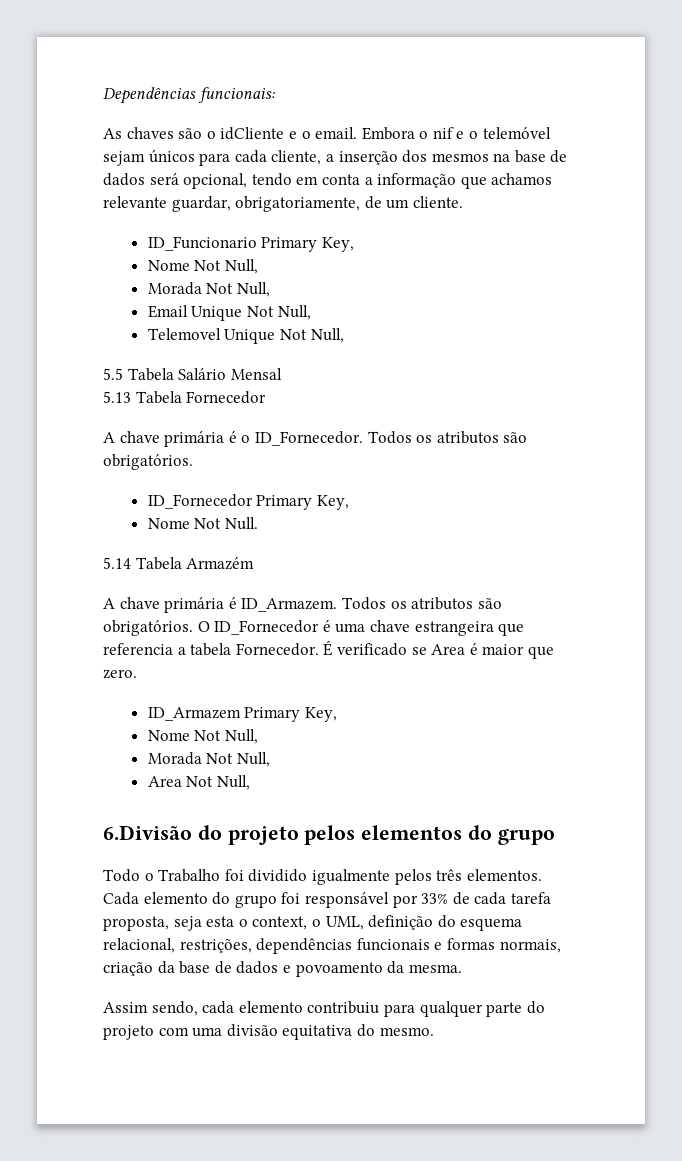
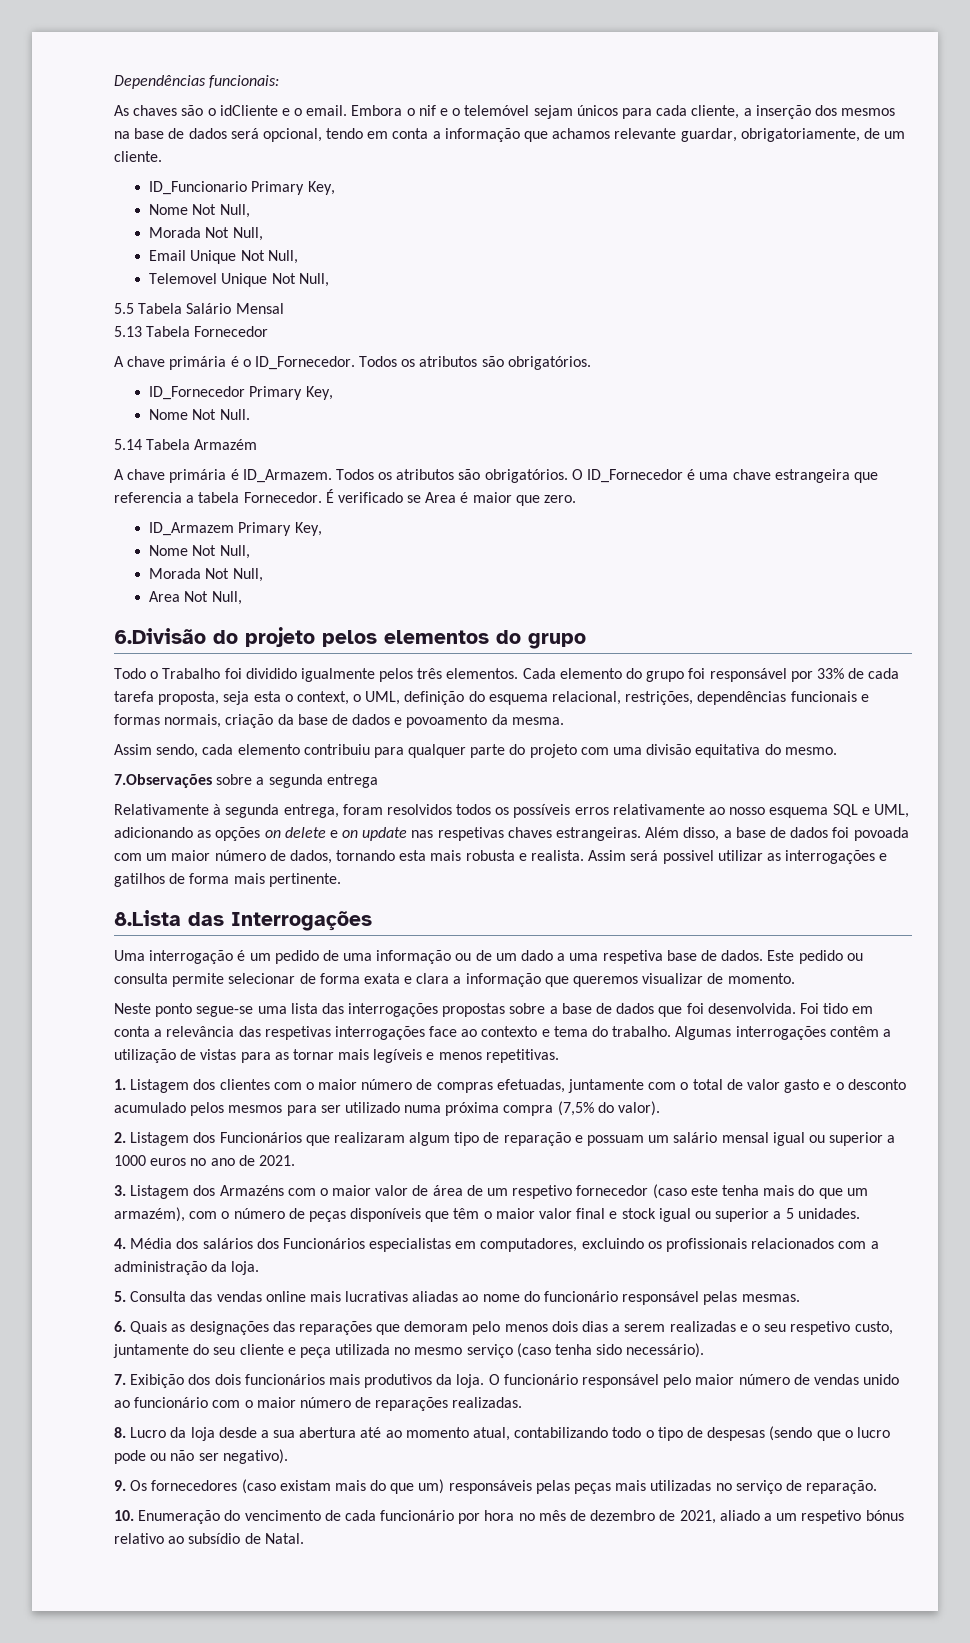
(434, 1031) none -> [114,774,378,788] [114,804,909,818] [114,827,909,841] [114,850,888,864] [114,873,341,887] [114,910,372,931] [114,950,863,964] [114,973,795,987] [114,1003,874,1017] [114,1026,891,1040] [114,1049,559,1063] [114,1079,906,1093] [114,1101,661,1116] [114,1132,896,1146] [114,1155,295,1166] [114,1184,868,1199] [114,1207,860,1222] [114,1238,879,1252] [114,1261,260,1275] [114,1291,800,1305] [114,1321,893,1335] [113,1343,705,1358] [114,1374,900,1388] [114,1397,523,1411] [114,1426,890,1441] [114,1449,288,1464] [114,1479,878,1494] [114,1510,904,1524] [114,1533,304,1544] // 7.Observações sobre a segunda entrega // Relativamente à segunda entrega, foram resolvidos todos os possíveis erros relativamente ao nosso esquema SQL e UML, adicionando as opções on delete e on update nas respetivas chaves estrangeiras. Além disso, a base de dados foi povoada com um maior número de dados, tornando esta mais robusta e realista. Assim será possivel utilizar as interrogações e gatilhos de forma mais pertinente. // 8.Lista das Interrogações // Uma interrogação é um pedido de uma informação ou de um dado a uma respetiva base de dados. Este pedido ou consulta permite selecionar de forma exata e clara a informação que queremos visualizar de momento. // Neste ponto segue-se uma lista das interrogações propostas sobre a base de dados que foi desenvolvida. Foi tido em conta a relevância das respetivas interrogações face ao contexto e tema do trabalho. Algumas interrogações contêm a utilização de vistas para as tornar mais legíveis e menos repetitivas. // 1. Listagem dos clientes com o maior número de compras efetuadas, juntamente com o total de valor gasto e o desconto acumulado pelos mesmos para ser utilizado numa próxima compra (7,5% do valor). // 2. Listagem dos Funcionários que realizaram algum tipo de reparação e possuam um salário mensal igual ou superior a 1000 euros no ano de 2021. // 3. Listagem dos Armazéns com o maior valor de área de um respetivo fornecedor (caso este tenha mais do que um armazém), com o número de peças disponíveis que têm o maior valor final e stock igual ou superior a 5 unidades. // 4. Média dos salários dos Funcionários especialistas em computadores, excluindo os profissionais relacionados com a administração da loja. // 5. Consulta das vendas online mais lucrativas aliadas ao nome do funcionário responsável pelas mesmas. // 6. Quais as designações das reparações que demoram pelo menos dois dias a serem realizadas e o seu respetivo custo, juntamente do seu cliente e peça utilizada no mesmo serviço (caso tenha sido necessário). // 7. Exibição dos dois funcionários mais produtivos da loja. O funcionário responsável pelo maior número de vendas unido ao funcionário com o maior número de reparações realizadas. // 8. Lucro da loja desde a sua abertura até ao momento atual, contabilizando todo o tipo de despesas (sendo que o lucro pode ou não ser negativo). // 9. Os fornecedores (caso existam mais do que um) responsáveis pelas peças mais utilizadas no serviço de reparação. // 10. Enumeração do vencimento de cada funcionário por hora no mês de dezembro de 2021, aliado a um respetivo bónus relativo ao subsídio de Natal.

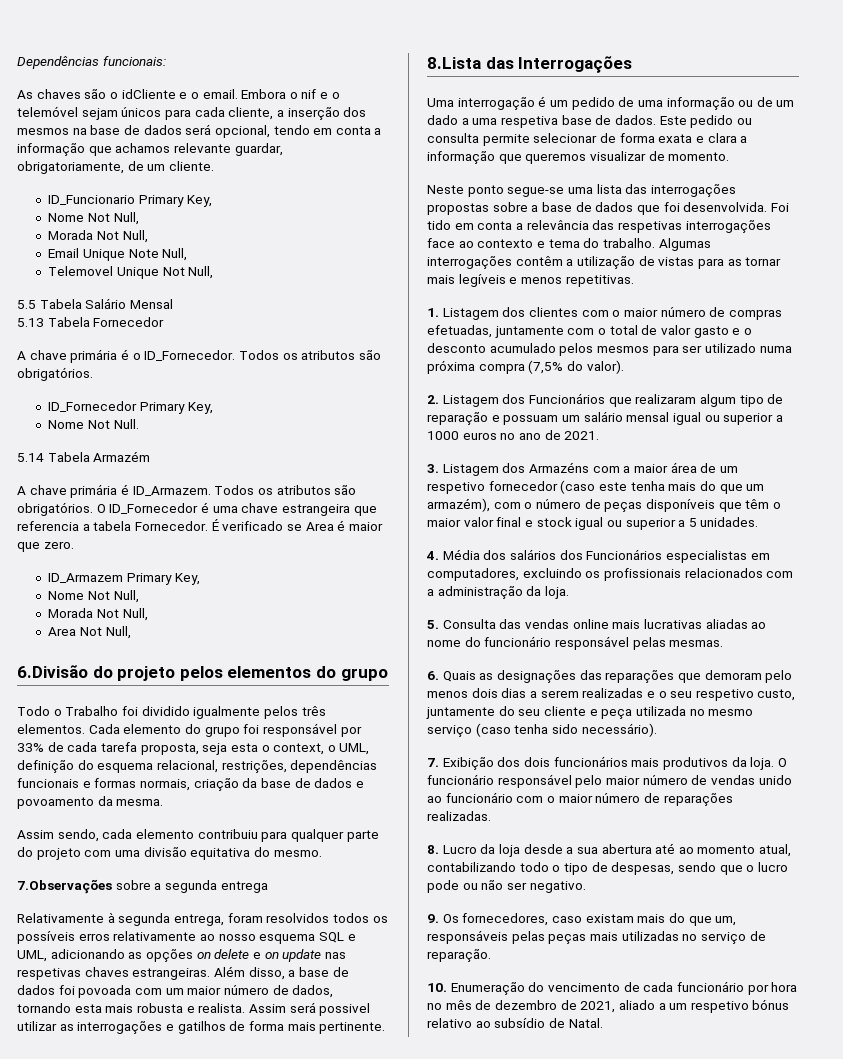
[240,250,265,261] Not -> [128,249,159,258] Note
[319,1185,429,1196] o maior valor de -> [623,464,668,473] a maior
[707,1426,813,1441] despesas (sendo -> [611,862,716,875] despesas, sendo
[222,1449,288,1464] negativo). -> [529,881,586,893] negativo.
[151,1479,276,1494] fornecedores (caso -> [462,913,582,926] fornecedores, caso
[418,1479,445,1494] um) -> [715,916,737,926] um,

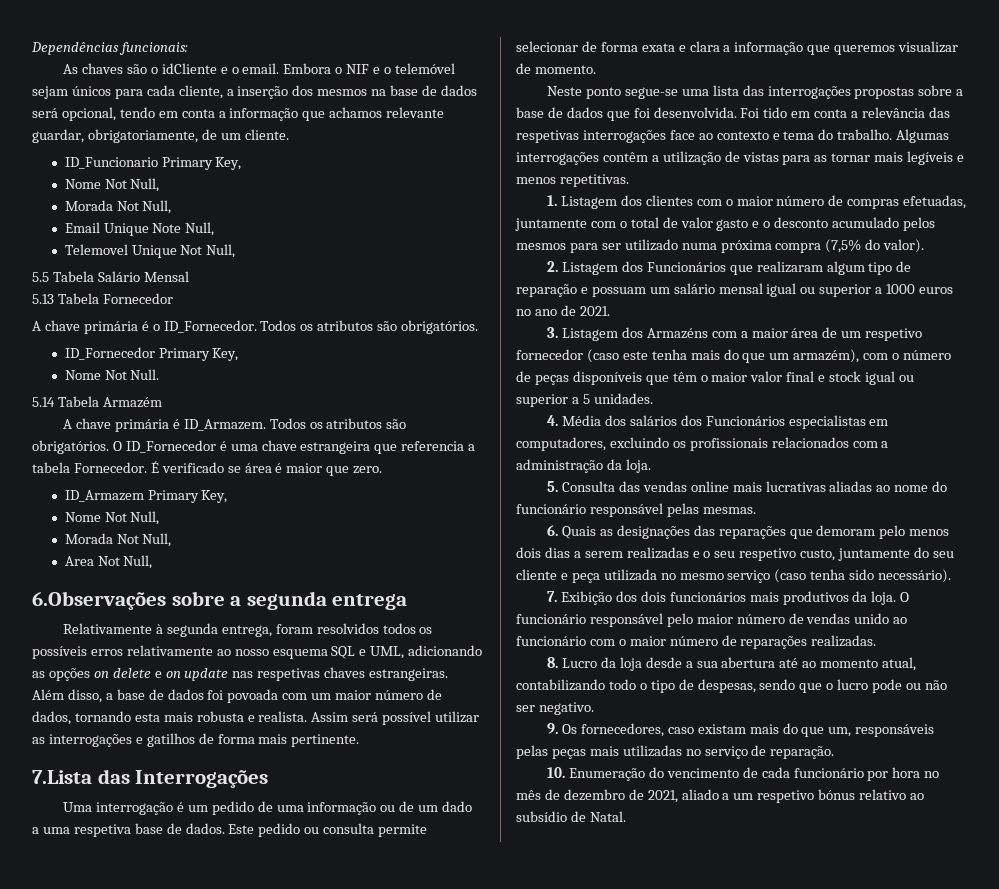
[301,89,317,99] nif -> [346,64,370,74] NIF
[305,522,334,531] Area -> [244,463,272,473] área
[17,665,388,681] [17,706,326,719] [17,723,362,737] [17,742,370,755] [17,760,378,773] [17,778,364,791] [17,796,164,809] [17,829,379,842] [17,847,322,860] [17,879,112,894] 6.Divisão do projeto pelos elementos do grupo // Todo o Trabalho foi dividido igualmente pelos três elementos. Cada elemento do grupo foi responsável por 33% de cada tarefa proposta, seja esta o context, o UML, definição do esquema relacional, restrições, dependências funcionais e formas normais, criação da base de dados e povoamento da mesma. // Assim sendo, cada elemento contribuiu para qualquer parte do projeto com uma divisão equitativa do mesmo. // 7.Observações -> [32,591,166,610] 6.Observações
[319,1003,371,1016] possivel -> [382,711,432,725] possível
[427,57,481,69] 8.Lista -> [32,770,92,784] 7.Lista

